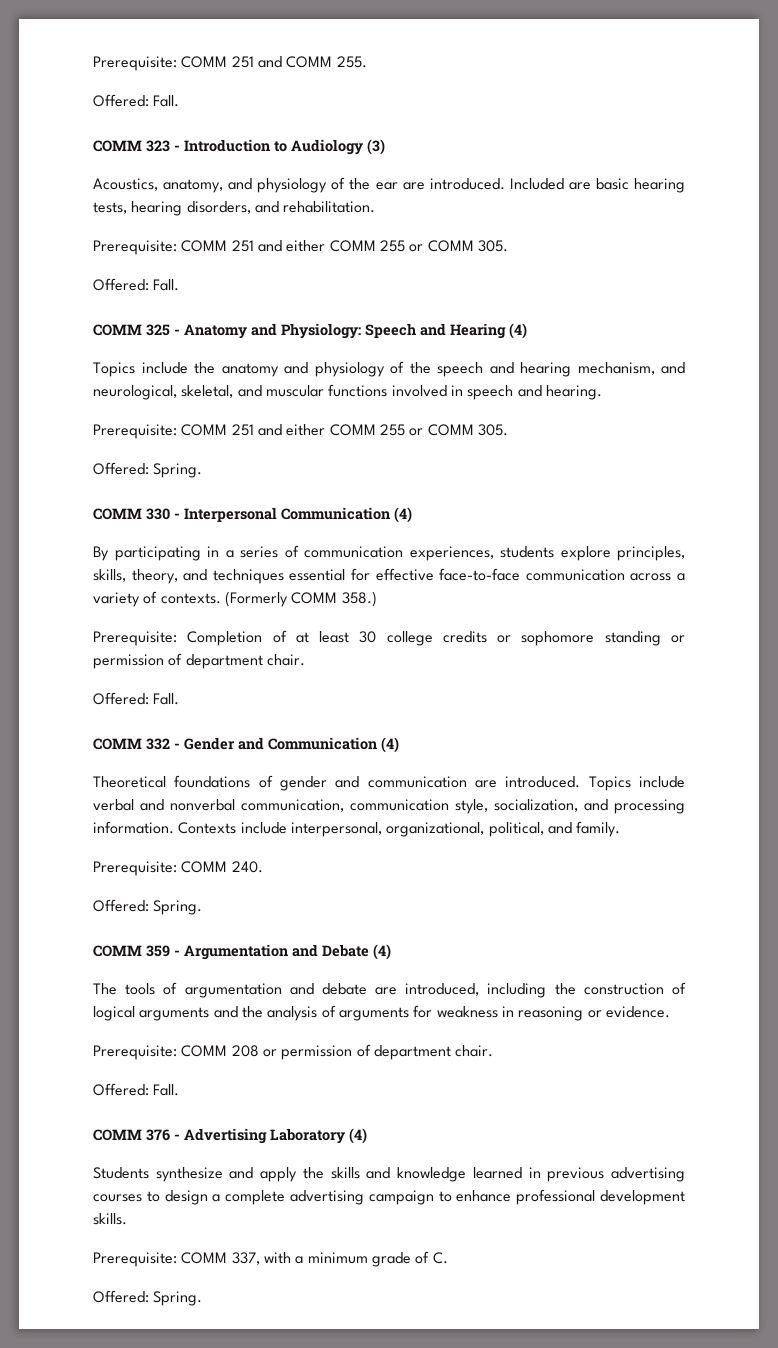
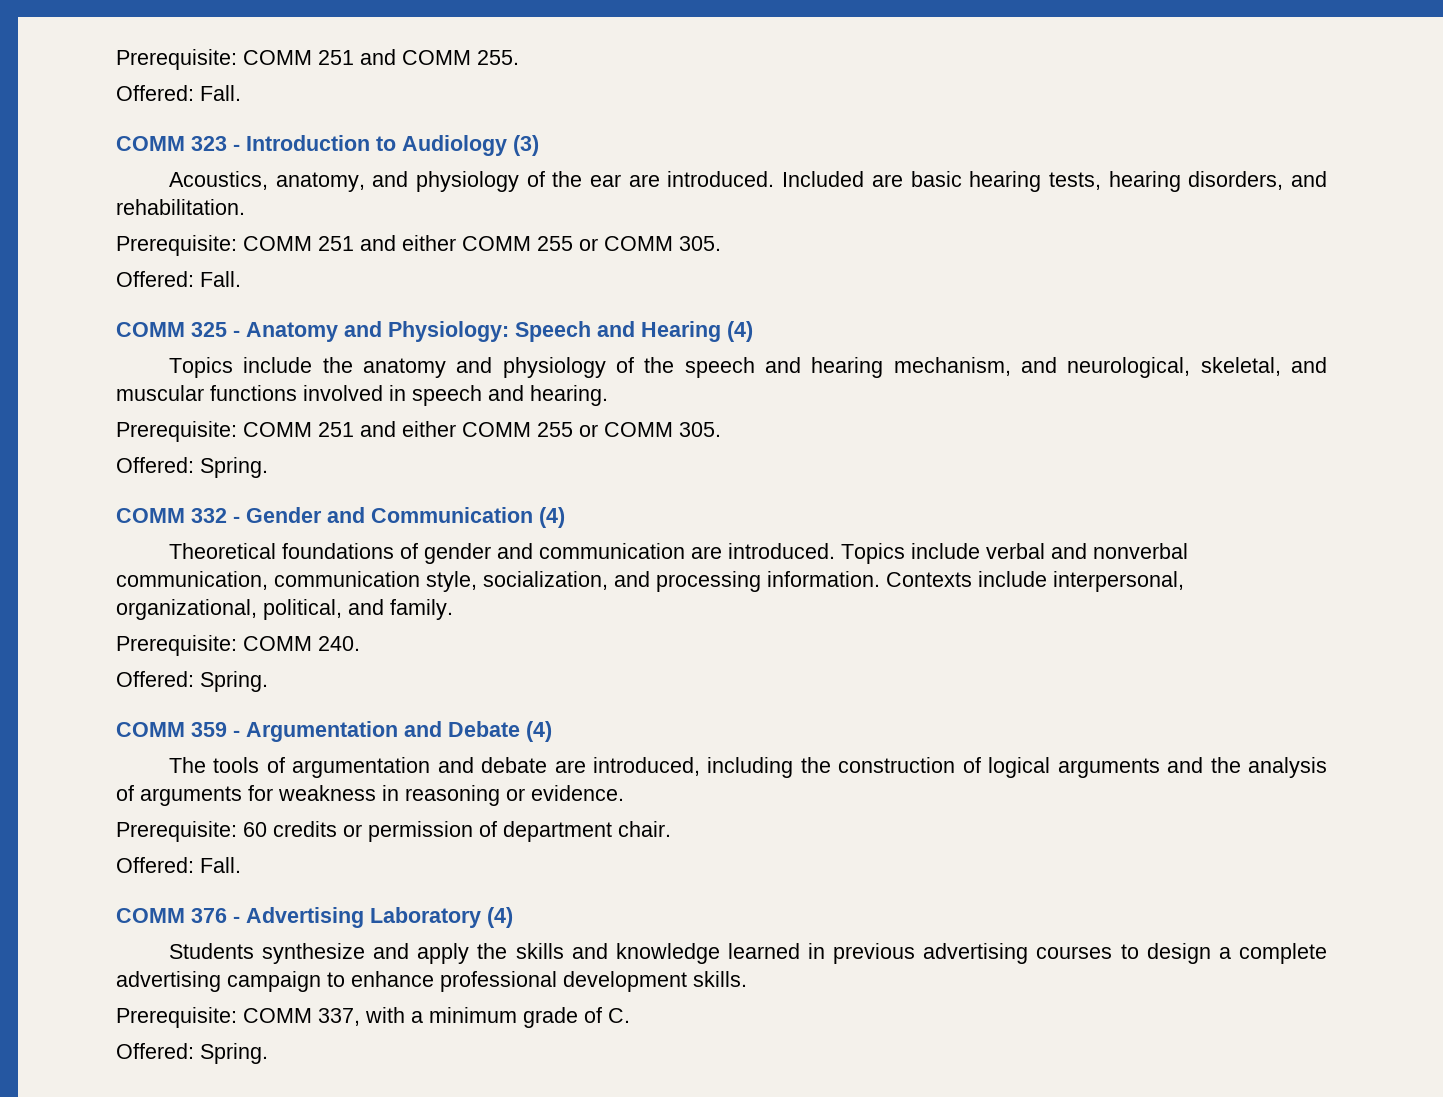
[93,507,412,523] [93,545,685,561] [93,568,686,584] [93,591,377,607] [93,630,685,646] [93,653,305,669] [93,692,180,705] // COMM 330 - Interpersonal Communication (4) // By participating in a series of communication experiences, students explore principles, skills, theory, and techniques essential for effective face-to-face communication across a variety of contexts. (Formerly COMM 358.) // Prerequisite: Completion of at least 30 college credits or sophomore standing or permission of department chair. // Offered: Fall. -> (268, 467) none
[181,1045,259,1057] COMM 208 -> [243,821,337,837] 60 credits

